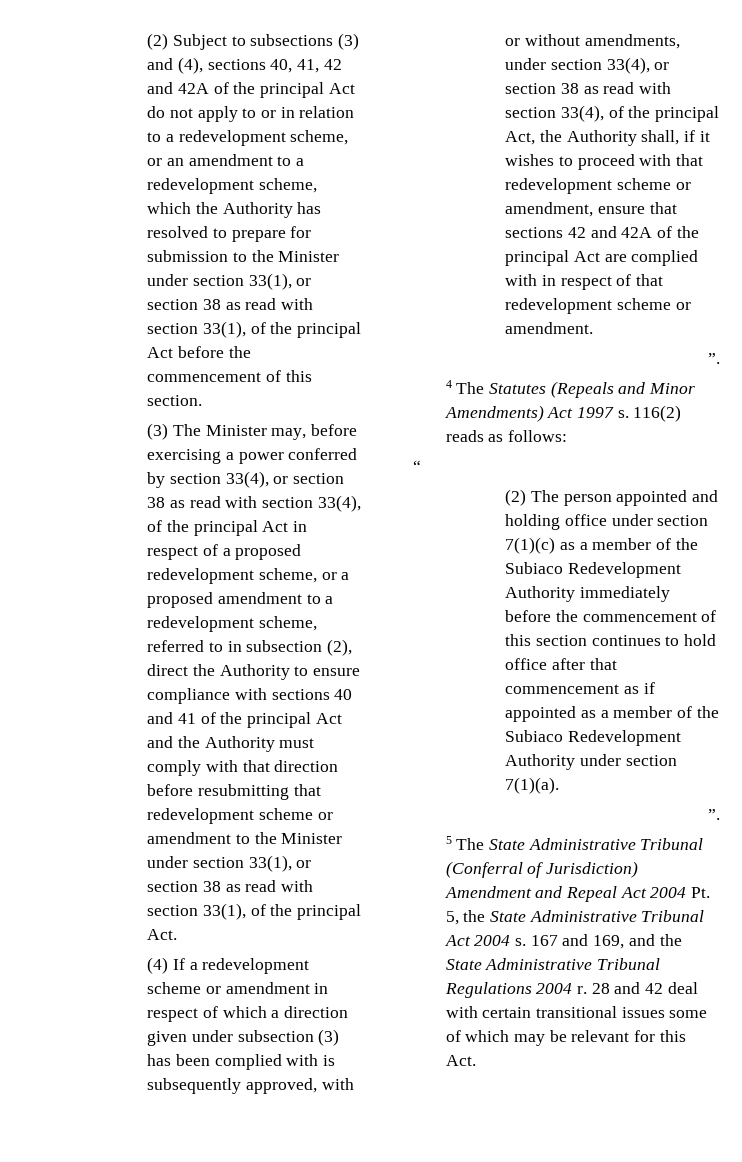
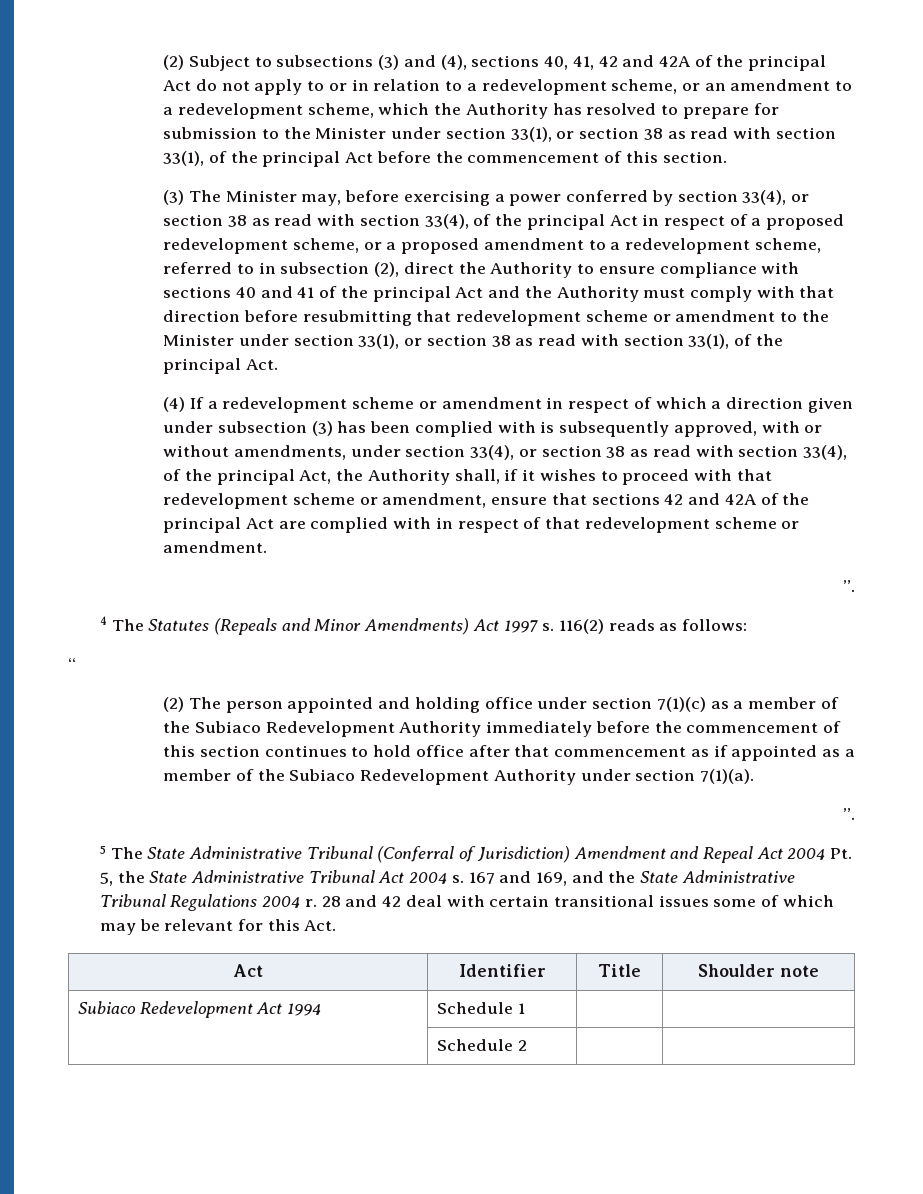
(476, 1060) none -> [232,964,263,977] [458,964,546,977] [598,964,641,977] [698,964,819,977] [77,1001,322,1018] [436,1002,525,1014] [436,1039,527,1051] // Act | Identifier | Title | Shoulder note // Subiaco Redevelopment Act 1994 | Schedule 1 | | // | Schedule 2 | |

